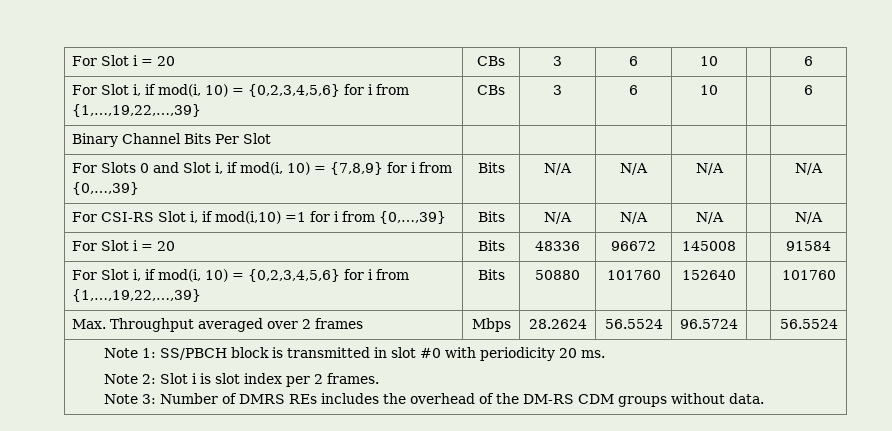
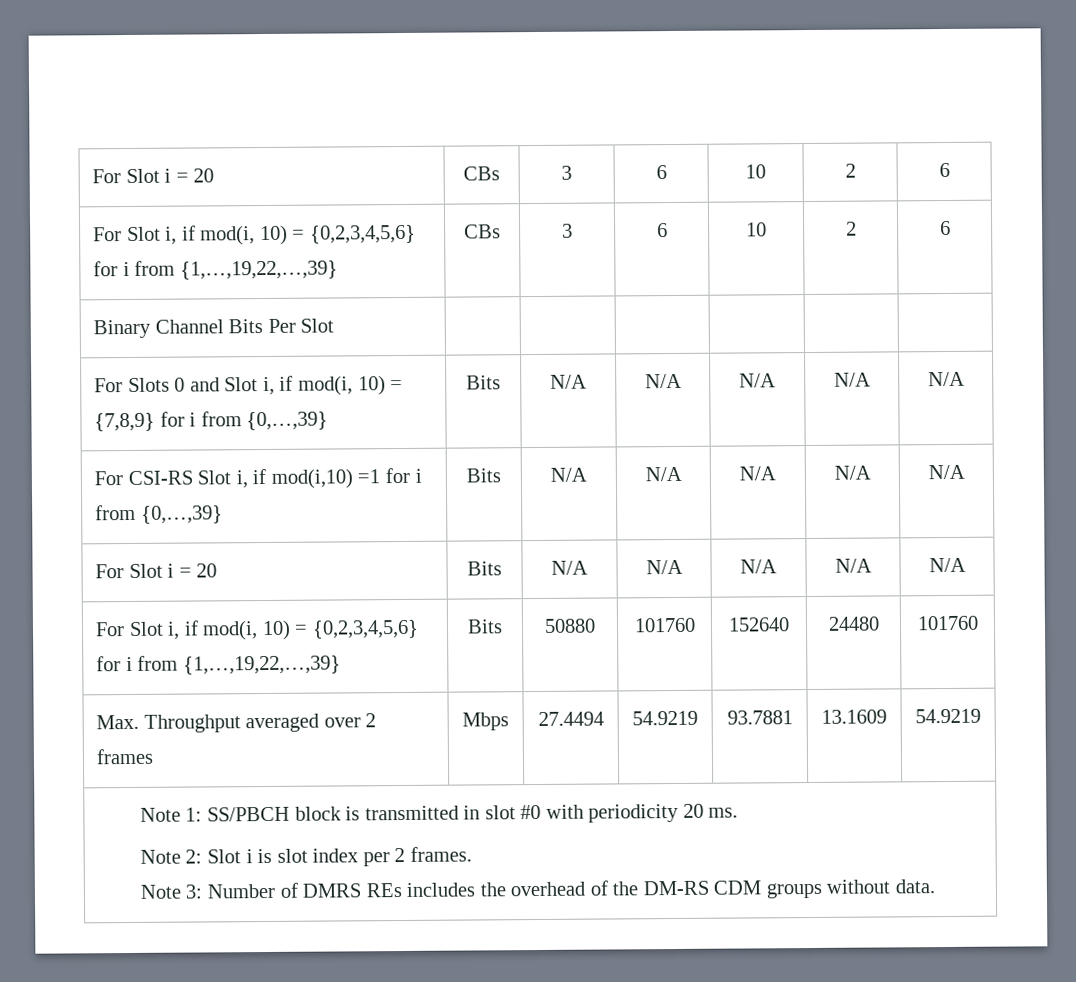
(718, 61) none -> [844,163,856,178] 2
(718, 90) none -> [845,221,857,236] 2
(724, 169) none -> [833,372,871,387] N/A
(724, 218) none -> [833,465,871,480] N/A
[535,241,580,251] [611,241,656,251] [682,241,736,251] [786,241,831,251] 48336 | 96672 | 145008 | | 91584 -> [551,560,588,575] [645,559,683,575] [740,559,777,574] [834,558,872,573] [928,557,966,573] N/A | N/A | N/A | N/A | N/A
(736, 275) none -> [827,616,880,631] 24480
[528,319,587,329] [604,319,663,329] [680,319,738,329] [779,319,838,329] 28.2624 | 56.5524 | 96.5724 | | 56.5524 -> [537,711,604,727] [632,710,698,726] [726,710,793,725] [821,709,887,724] [915,708,981,724] 27.4494 | 54.9219 | 93.7881 | 13.1609 | 54.9219

